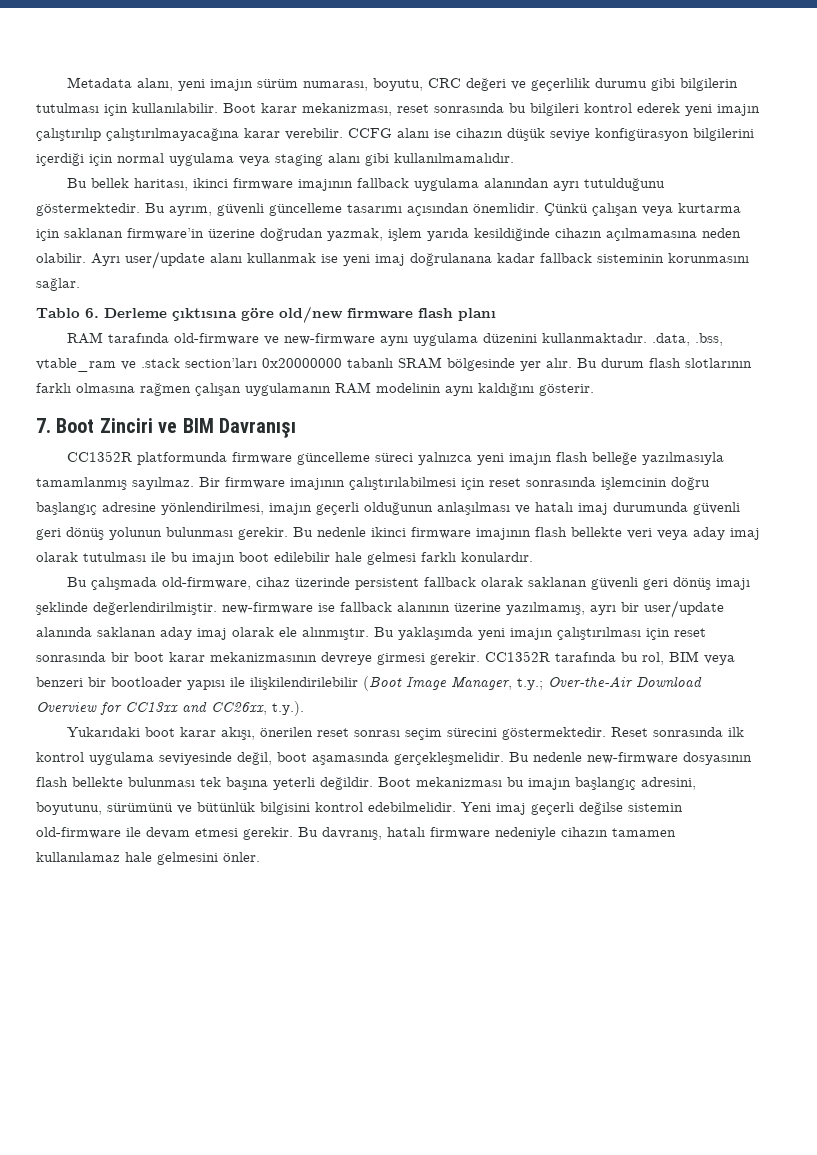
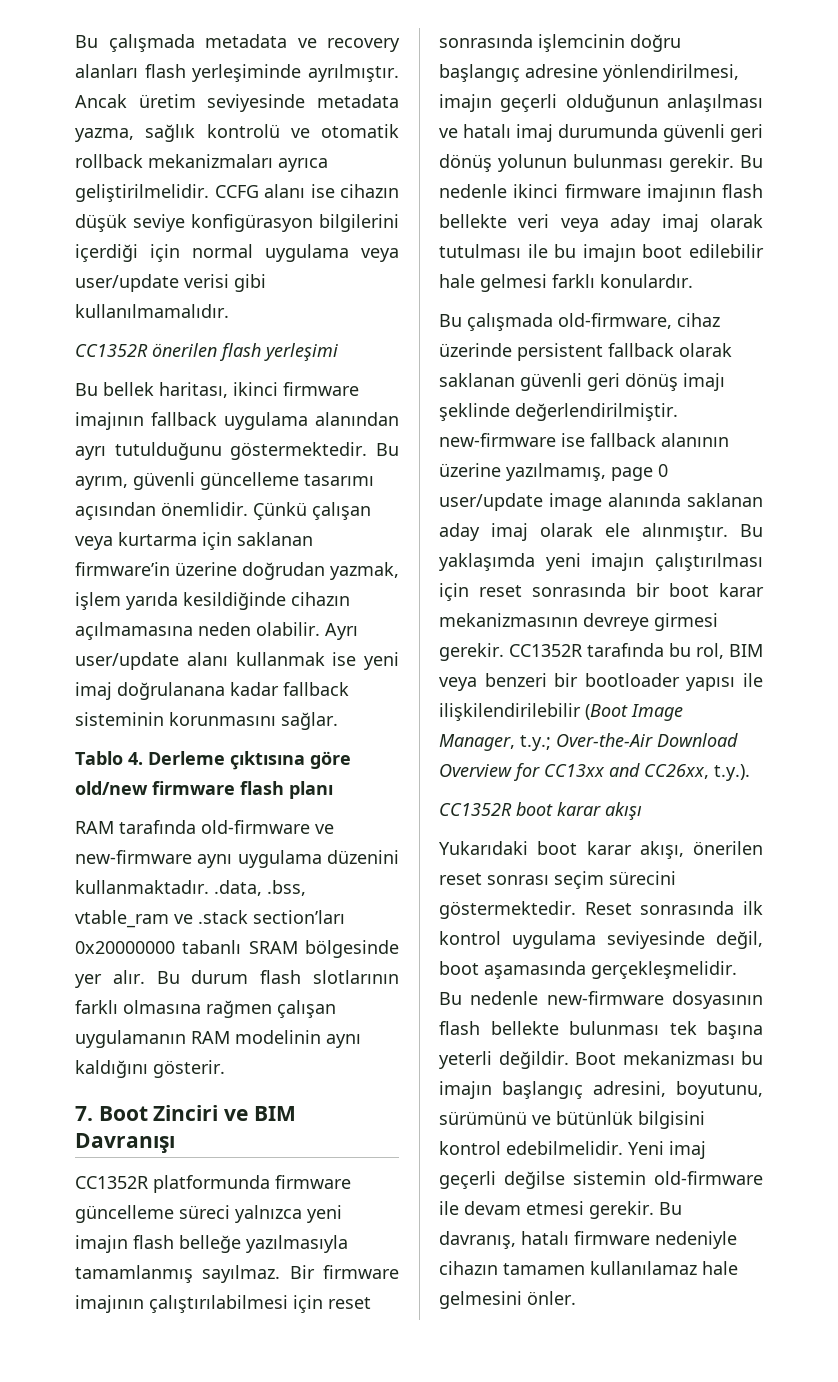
[66,77,738,91] [36,103,760,116] [36,128,343,141] Metadata alanı, yeni imajın sürüm numarası, boyutu, CRC değeri ve geçerlilik durumu gibi bilgilerin tutulması için kullanılabilir. Boot karar mekanizması, reset sonrasında bu bilgileri kontrol ederek yeni imajın çalıştırılıp çalıştırılmayacağına karar verebilir. -> [75,34,400,52] [75,64,399,82] [75,94,399,112] [75,124,399,142] [75,154,328,172] [75,184,209,202] Bu çalışmada metadata ve recovery alanları flash yerleşiminde ayrılmıştır. Ancak üretim seviyesinde metadata yazma, sağlık kontrolü ve otomatik rollback mekanizmaları ayrıca geliştirilmelidir.
[275,153,360,166] staging alanı -> [75,274,229,292] user/update verisi
(514, 158) none -> [75,343,338,361] // CC1352R önerilen flash yerleşimi
[85,308,99,318] 6. -> [128,752,143,765] 4.
[590,600,724,618] ayrı bir user/update -> [611,464,668,481] [439,493,602,511] page 0 user/update image
(304, 708) none -> [439,802,642,820] // CC1352R boot karar akışı

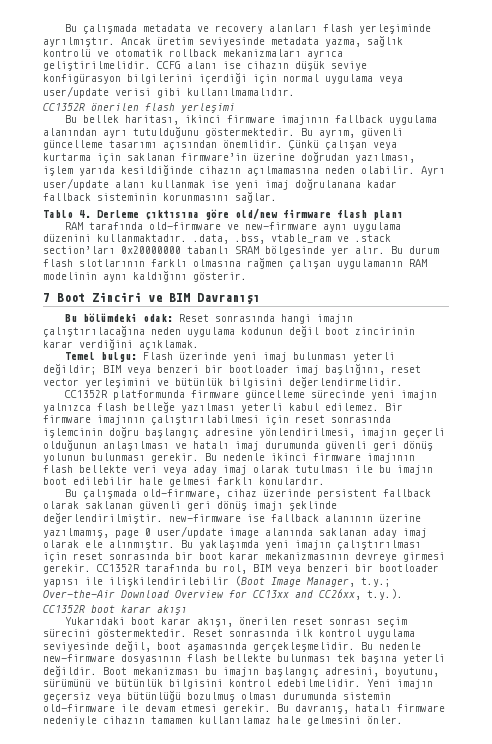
[330,562,399,580] yazmak, -> [355,153,415,163] yazılması,
[75,1106,93,1121] 7. -> [43,293,50,302] 7
(175, 1143) none -> [64,313,353,324] [43,326,415,337] [43,339,199,350] [64,352,395,362] [43,364,421,375] [43,377,403,388] // Bu bölümdeki odak: Reset sonrasında hangi imajın çalıştırılacağına neden uygulama kodunun değil boot zincirinin karar verdiğini açıklamak. // Temel bulgu: Flash üzerinde yeni imaj bulunması yeterli değildir; BIM veya benzeri bir bootloader imaj başlığını, reset vector yerleşimini ve bütünlük bilgisini değerlendirmelidir.
[179,1205,342,1223] [75,1235,128,1253] süreci yalnızca yeni imajın -> [310,390,437,400] [43,403,91,413] sürecinde yeni imajın yalnızca
[246,1235,348,1253] [75,1265,281,1283] yazılmasıyla tamamlanmış sayılmaz. -> [181,403,379,413] yazılması yeterli kabul edilemez.
[669,1141,706,1159] [439,1171,565,1189] imaj geçerli değilse -> [397,679,433,689] [43,691,337,702] imajın geçersiz veya bütünlüğü bozulmuş olması durumunda

